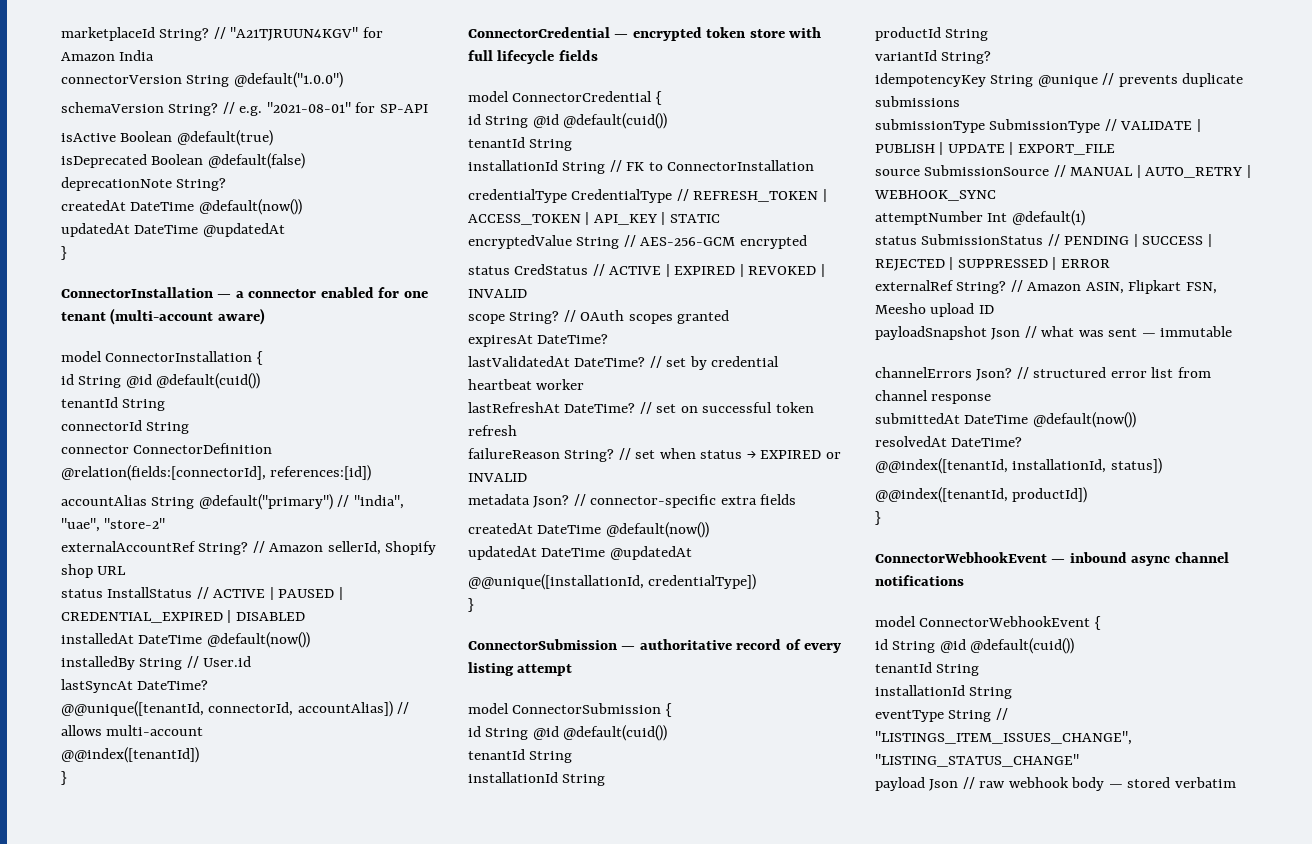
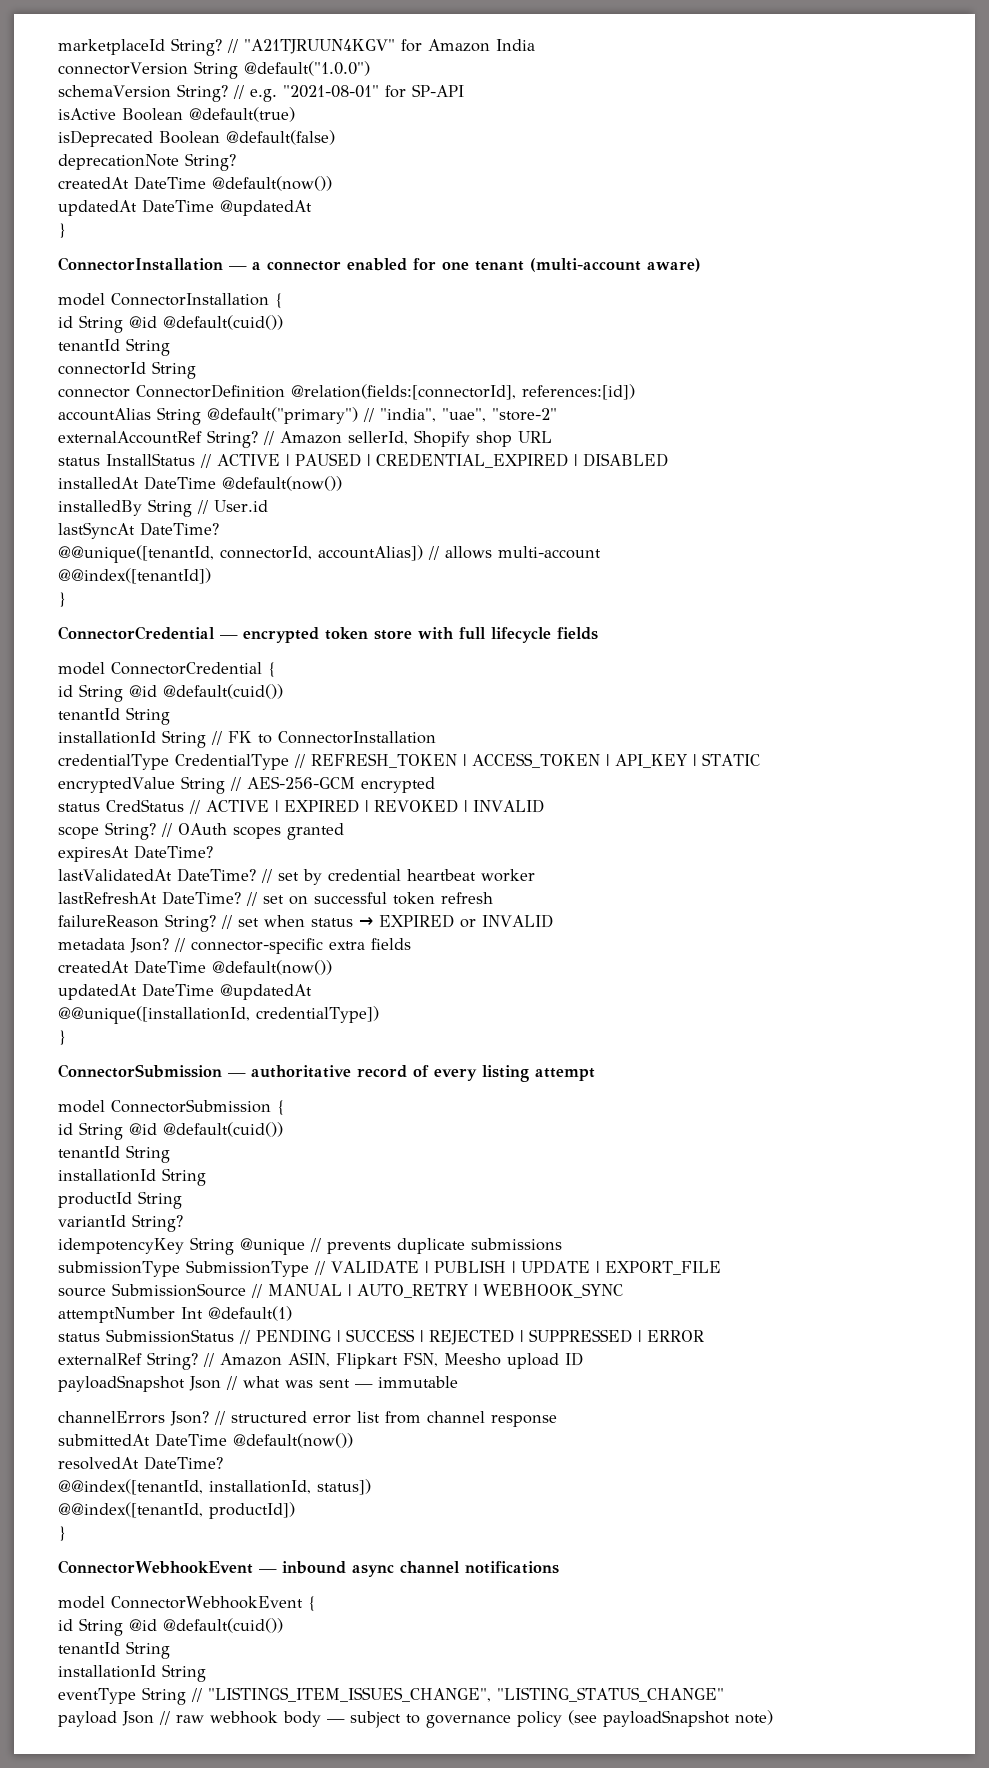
[1127,777,1236,788] stored verbatim -> [350,1710,773,1728] subject to governance policy (see payloadSnapshot note)

